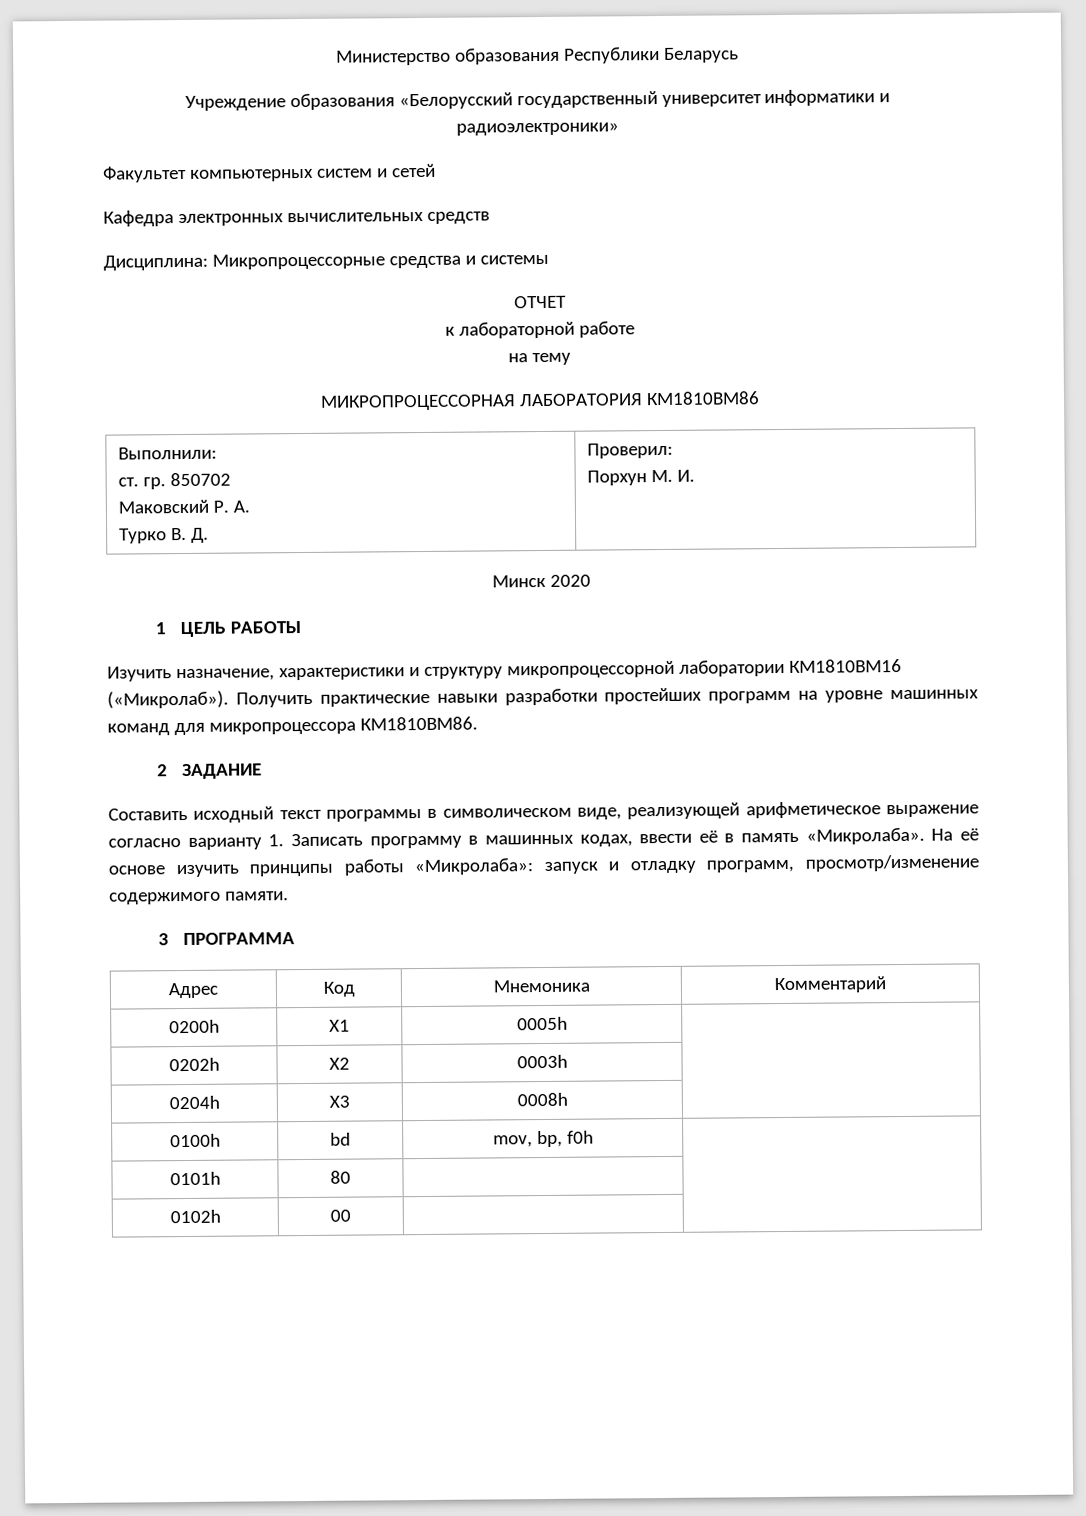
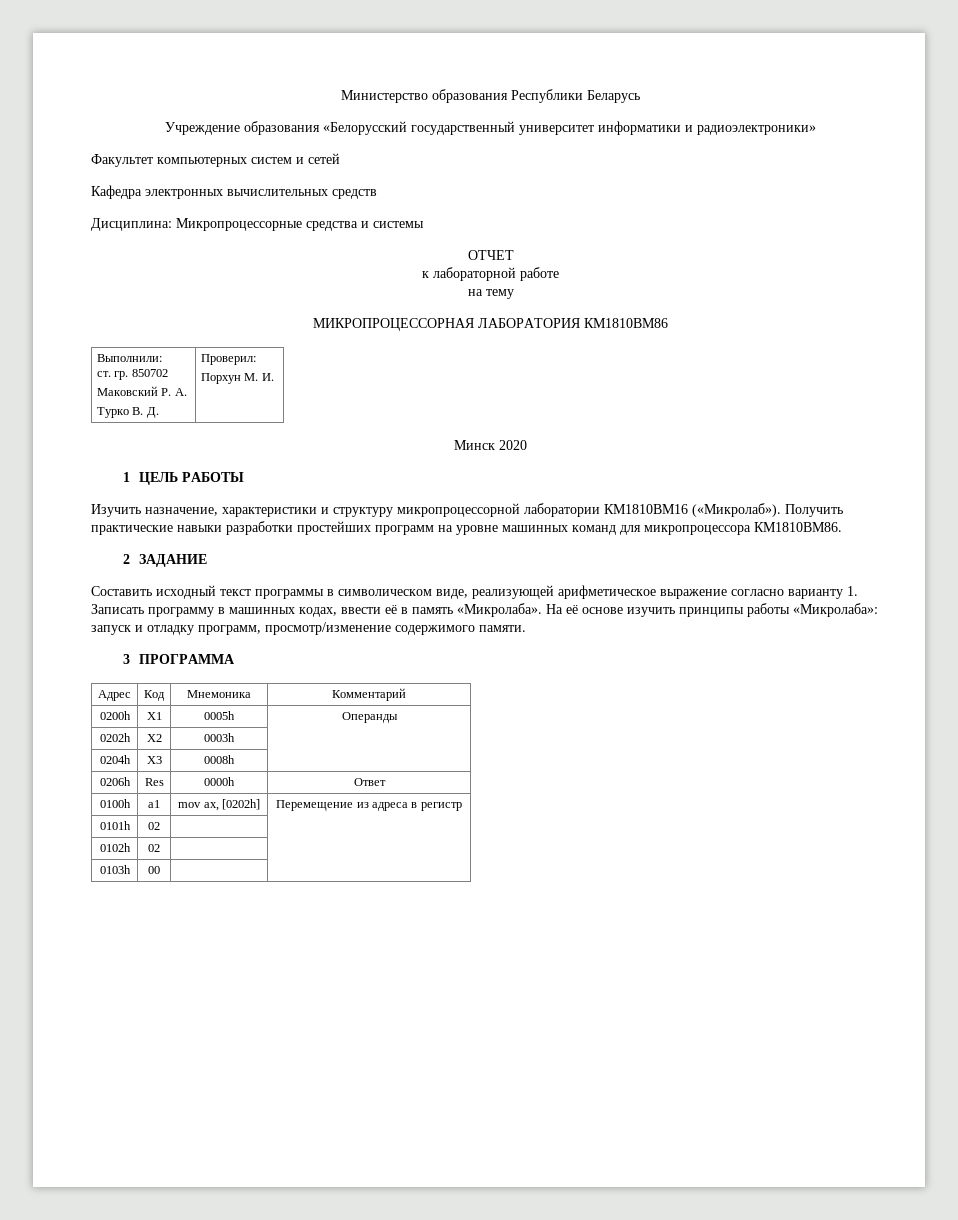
(568, 1023) none -> [341,712,398,723] Операнды
[169,1133,221,1148] [330,1132,351,1146] [492,1130,594,1148] 0100h | bd | mov, bp, f0h | -> [99,777,131,786] [144,778,164,786] [204,777,235,786] [353,778,386,786] [99,799,131,808] [148,800,160,808] [178,799,260,811] [276,800,462,811] 0206h | Res | 0000h | Ответ // 0100h | a1 | mov ax, [0202h] | Перемещение из адреса в регистр
[330,1170,351,1184] 80 -> [148,822,160,830] 02
(221, 1216) none -> [148,844,160,852] [99,865,131,874] | 02 | | // 0103h

